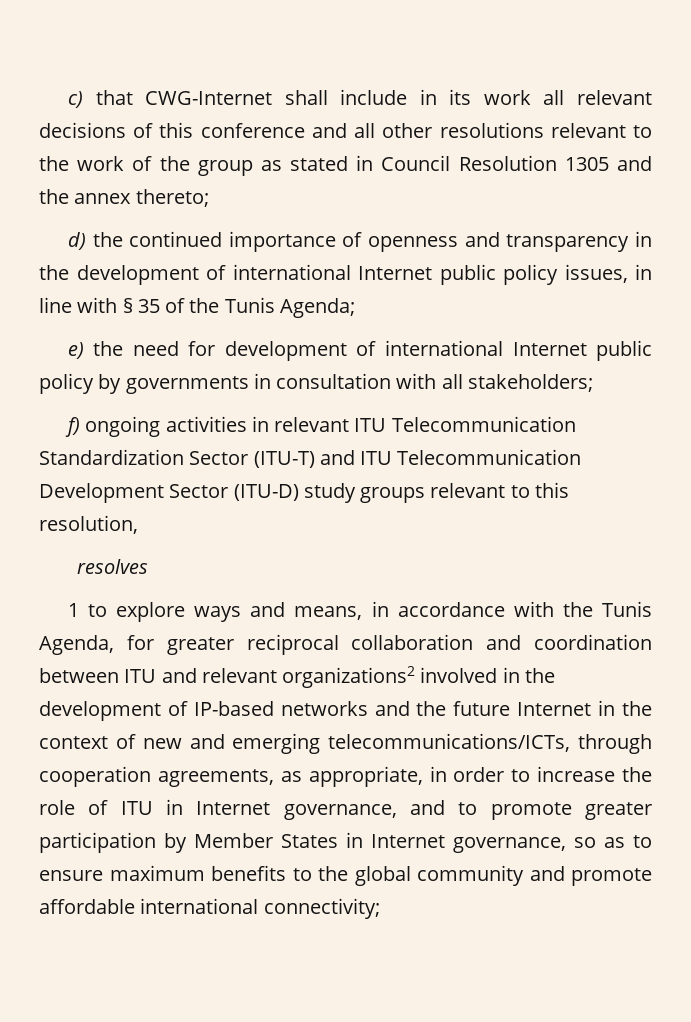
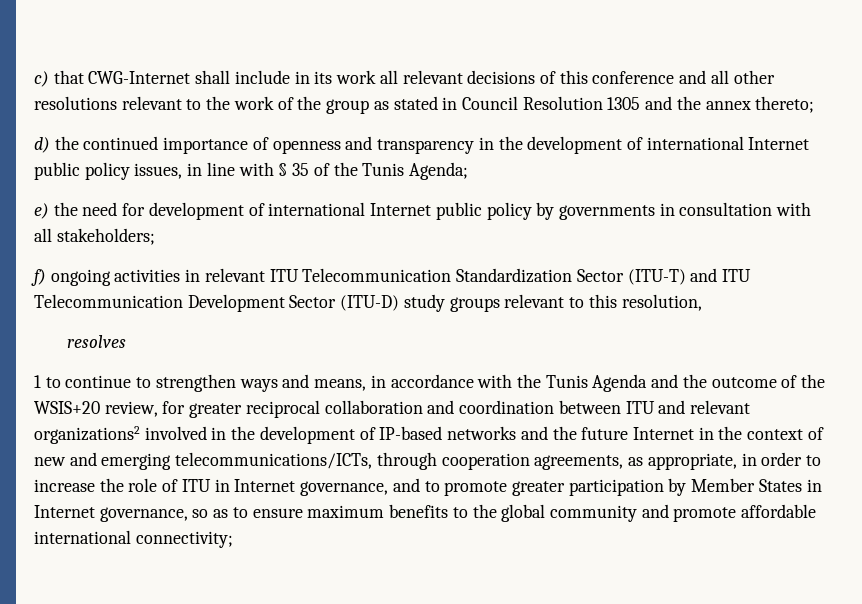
[116,602,186,622] explore -> [65,374,236,392] continue to strengthen
[39,635,114,655] Agenda, -> [592,374,826,392] [34,401,158,417] Agenda and the outcome of the WSIS+20 review,

